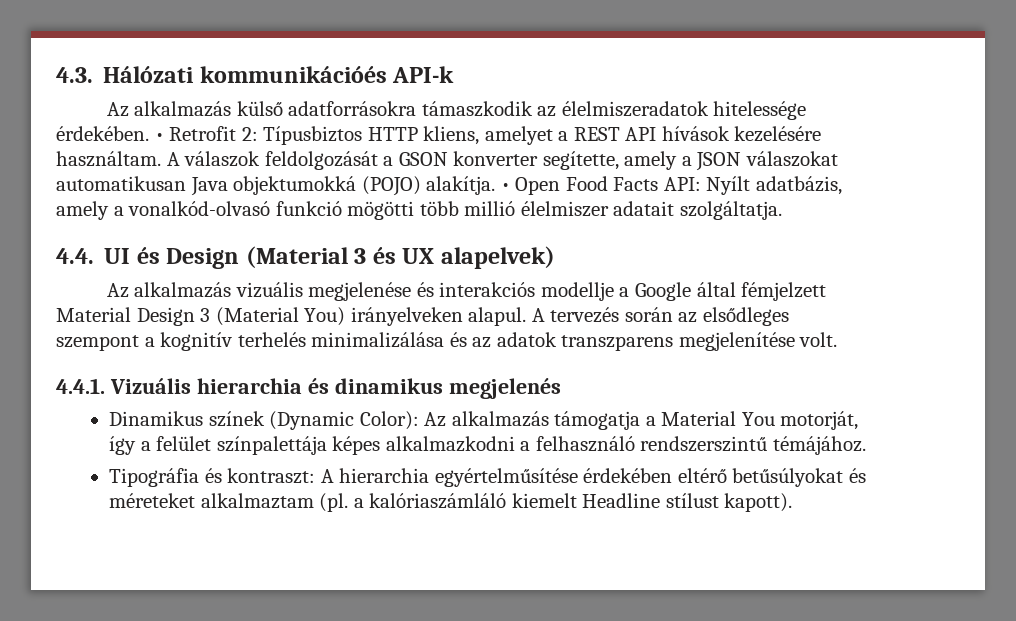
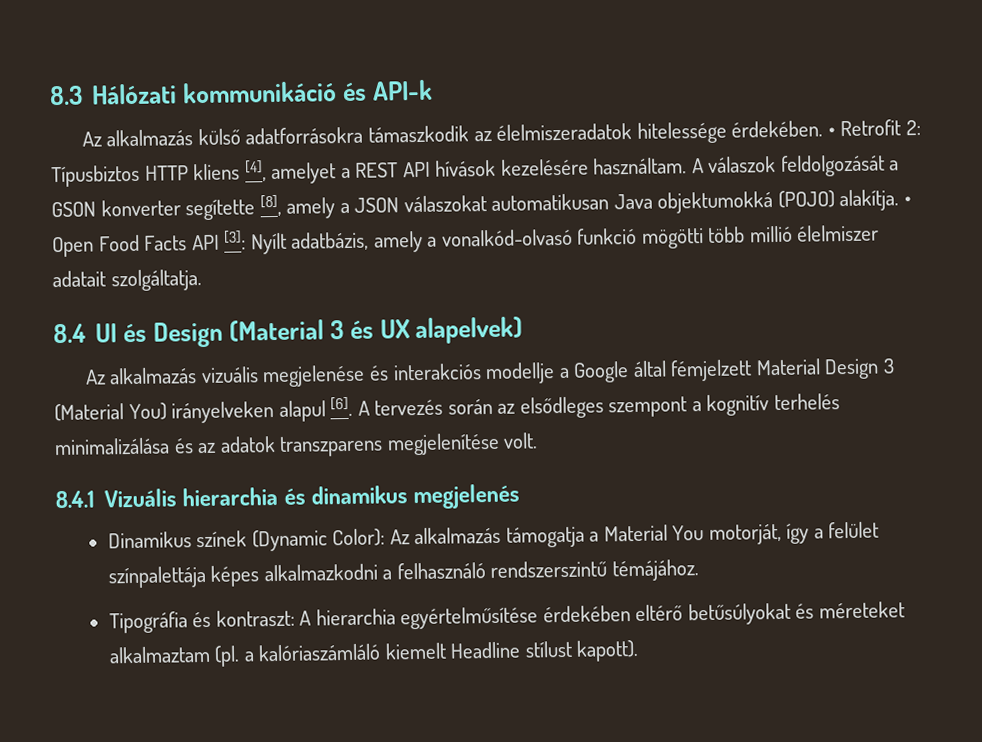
[56,66,387,83] 4.3. Hálózati kommunikációés -> [49,81,368,106] 8.3 Hálózati kommunikáció és
[423,126,480,145] kliens, -> [193,160,267,182] kliens [4],
[542,151,619,170] segítette, -> [185,194,282,221] segítette [8],
[663,177,701,191] API: -> [191,230,247,251] API [3]:
[56,248,94,264] 4.4. -> [53,323,86,344] 8.4
[468,307,527,326] alapul. -> [278,396,354,422] alapul [6].
[56,378,105,394] 4.4.1. -> [55,490,95,509] 8.4.1

